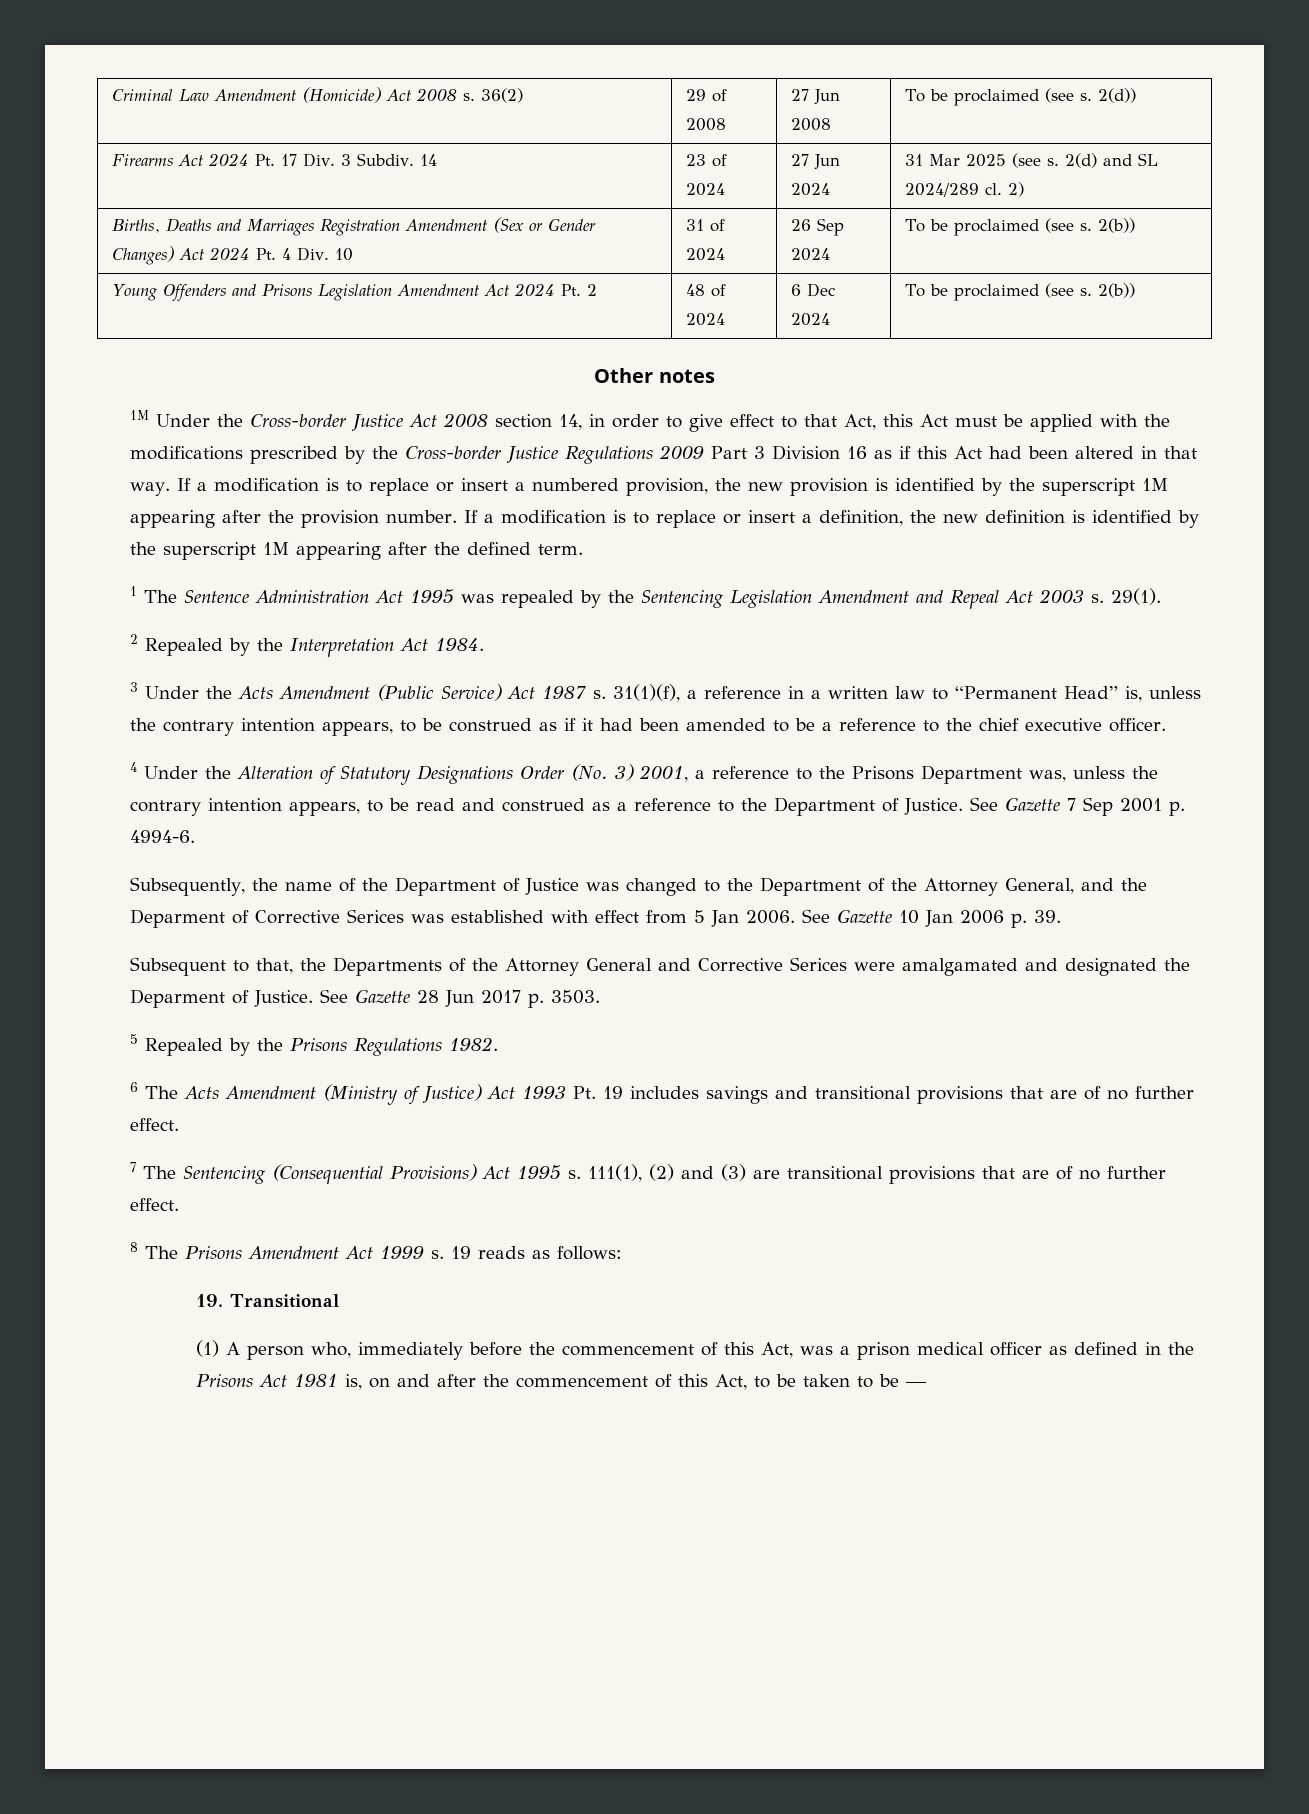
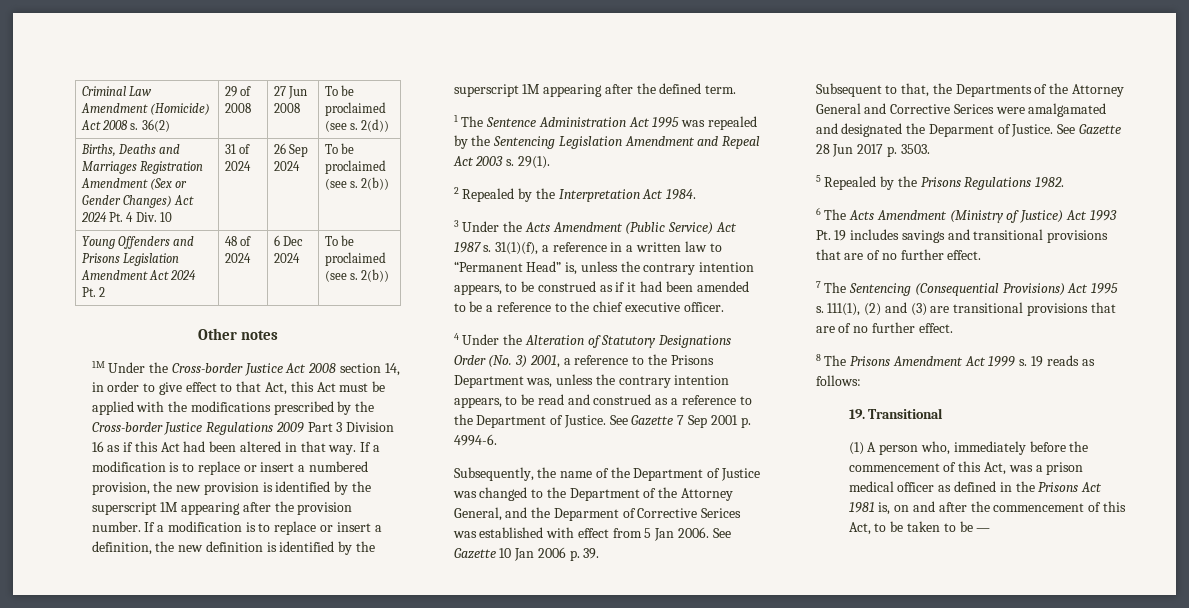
[112,153,438,167] [686,154,728,167] [686,183,726,196] [791,154,841,169] [791,183,831,196] [905,153,1159,168] [905,182,1025,197] // Firearms Act 2024 Pt. 17 Div. 3 Subdiv. 14 | 23 of 2024 | 27 Jun 2024 | 31 Mar 2025 (see s. 2(d) and SL 2024/289 cl. 2) -> (390, 125) none

